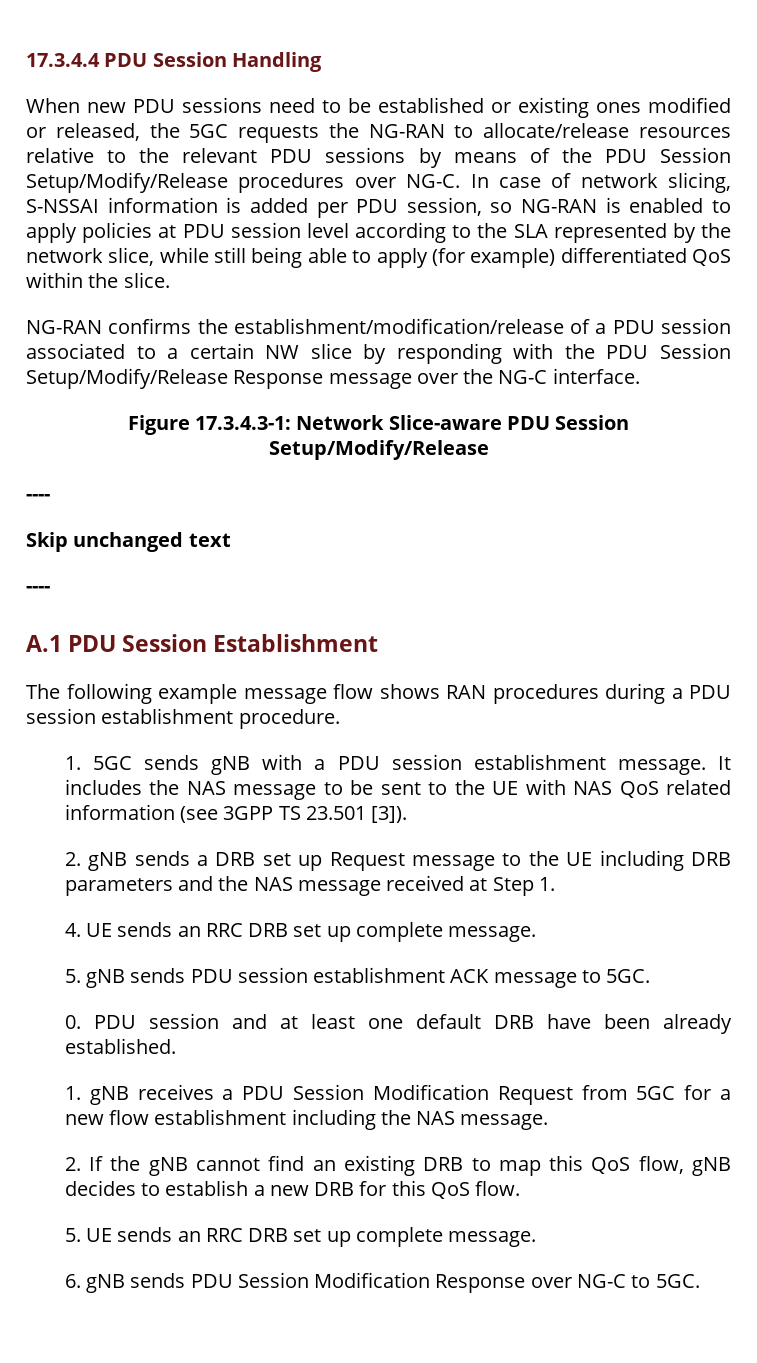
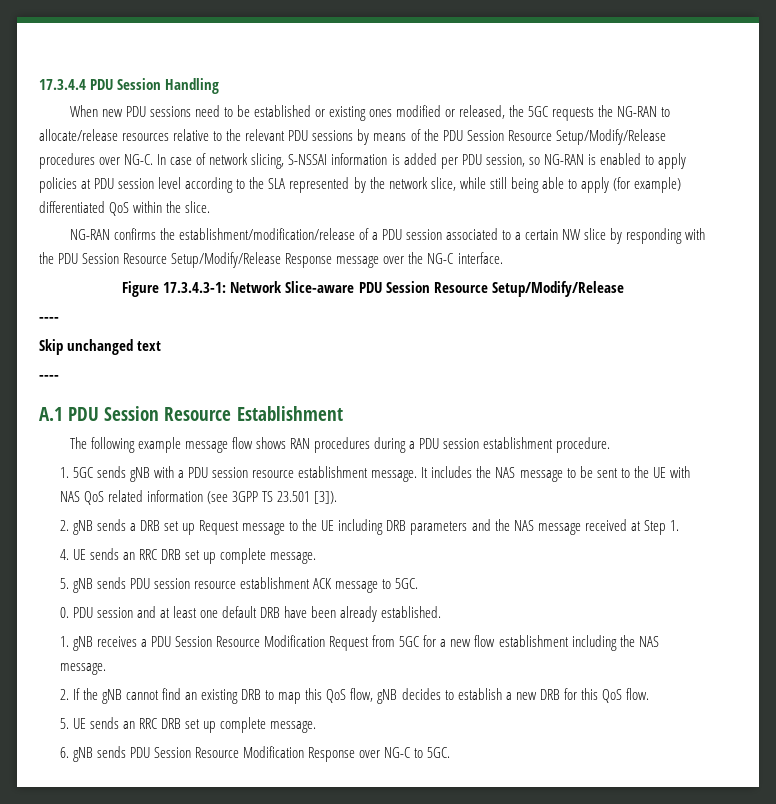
(732, 155) none -> [507,130,552,141] Resource
(731, 351) none -> [123,253,168,264] Resource
(630, 422) none -> [433,282,488,293] Resource
(208, 643) none -> [164,407,232,421] Resource
(462, 762) none -> [252,470,295,478] resource
(308, 975) none -> [194,581,237,589] resource
(365, 1092) none -> [216,636,261,647] Resource
(309, 1280) none -> [195,747,240,758] Resource

